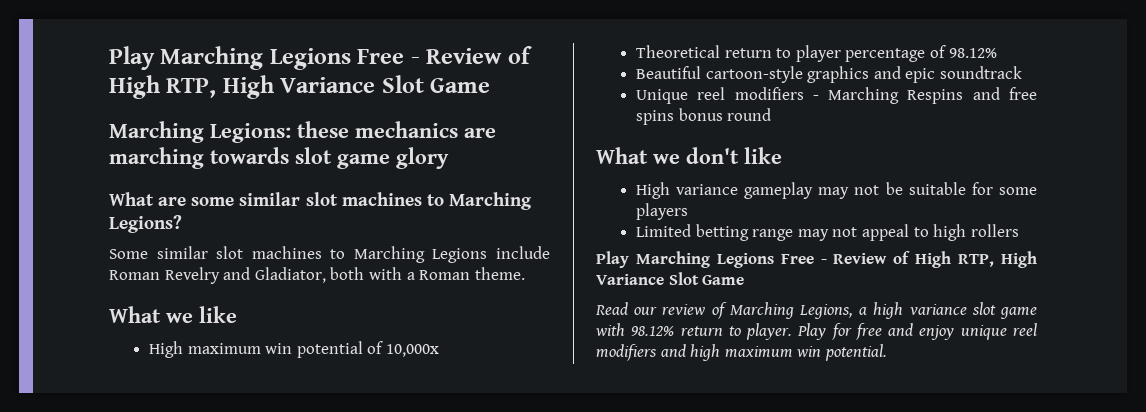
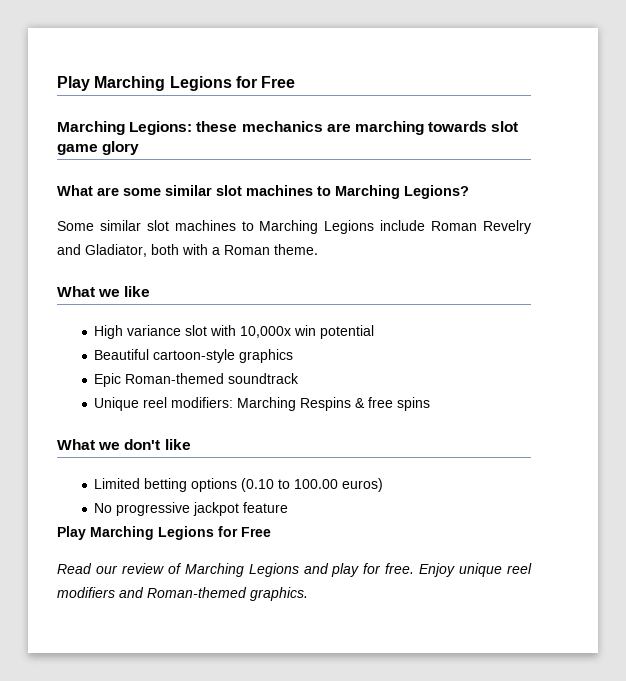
[109,46,532,70] [109,75,491,99] Play Marching Legions Free - Review of High RTP, High Variance Slot Game -> [57,76,296,91] Play Marching Legions for Free
[187,341,439,358] [635,45,997,62] maximum win potential of 10,000x // Theoretical return to player percentage of 98.12% -> [127,325,375,339] variance slot with 10,000x win potential
[873,66,936,83] and epic -> [94,373,225,387] // Epic Roman-themed
[734,87,819,100] modifiers - -> [171,397,234,408] modifiers:
[972,87,1000,100] and -> [355,398,366,408] &
[678,108,772,121] bonus round -> (431, 404) none
[635,182,1037,199] [635,203,688,220] [635,224,1019,241] [596,251,1037,268] [596,272,745,285] High variance gameplay may not be suitable for some players // Limited betting range may not appeal to high rollers // Play Marching Legions Free - Review of High RTP, High Variance Slot Game -> [94,478,384,492] [94,502,289,516] [57,526,271,540] Limited betting options (0.10 to 100.00 euros) // No progressive jackpot feature // Play Marching Legions for Free
[799,302,1037,319] [595,323,1037,340] [596,344,887,361] Legions, a high variance slot game with 98.12% return to player. Play for free and enjoy unique reel modifiers and high maximum win potential. -> [248,563,533,577] [57,587,308,601] Legions and play for free. Enjoy unique reel modifiers and Roman-themed graphics.

